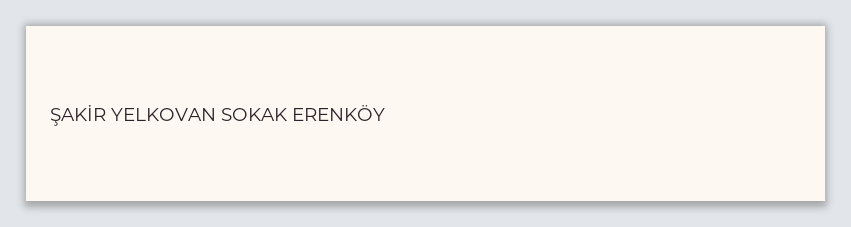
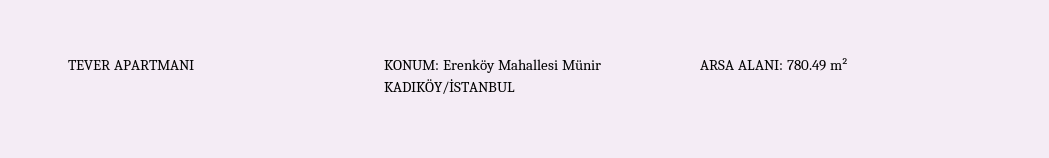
[50,105,385,126] ŞAKİR YELKOVAN SOKAK ERENKÖY -> [68,60,194,70] [384,59,601,73] [384,79,515,94] [700,58,848,71] TEVER APARTMANI // KONUM: Erenköy Mahallesi Münir KADIKÖY/İSTANBUL // ARSA ALANI: 780.49 m²

